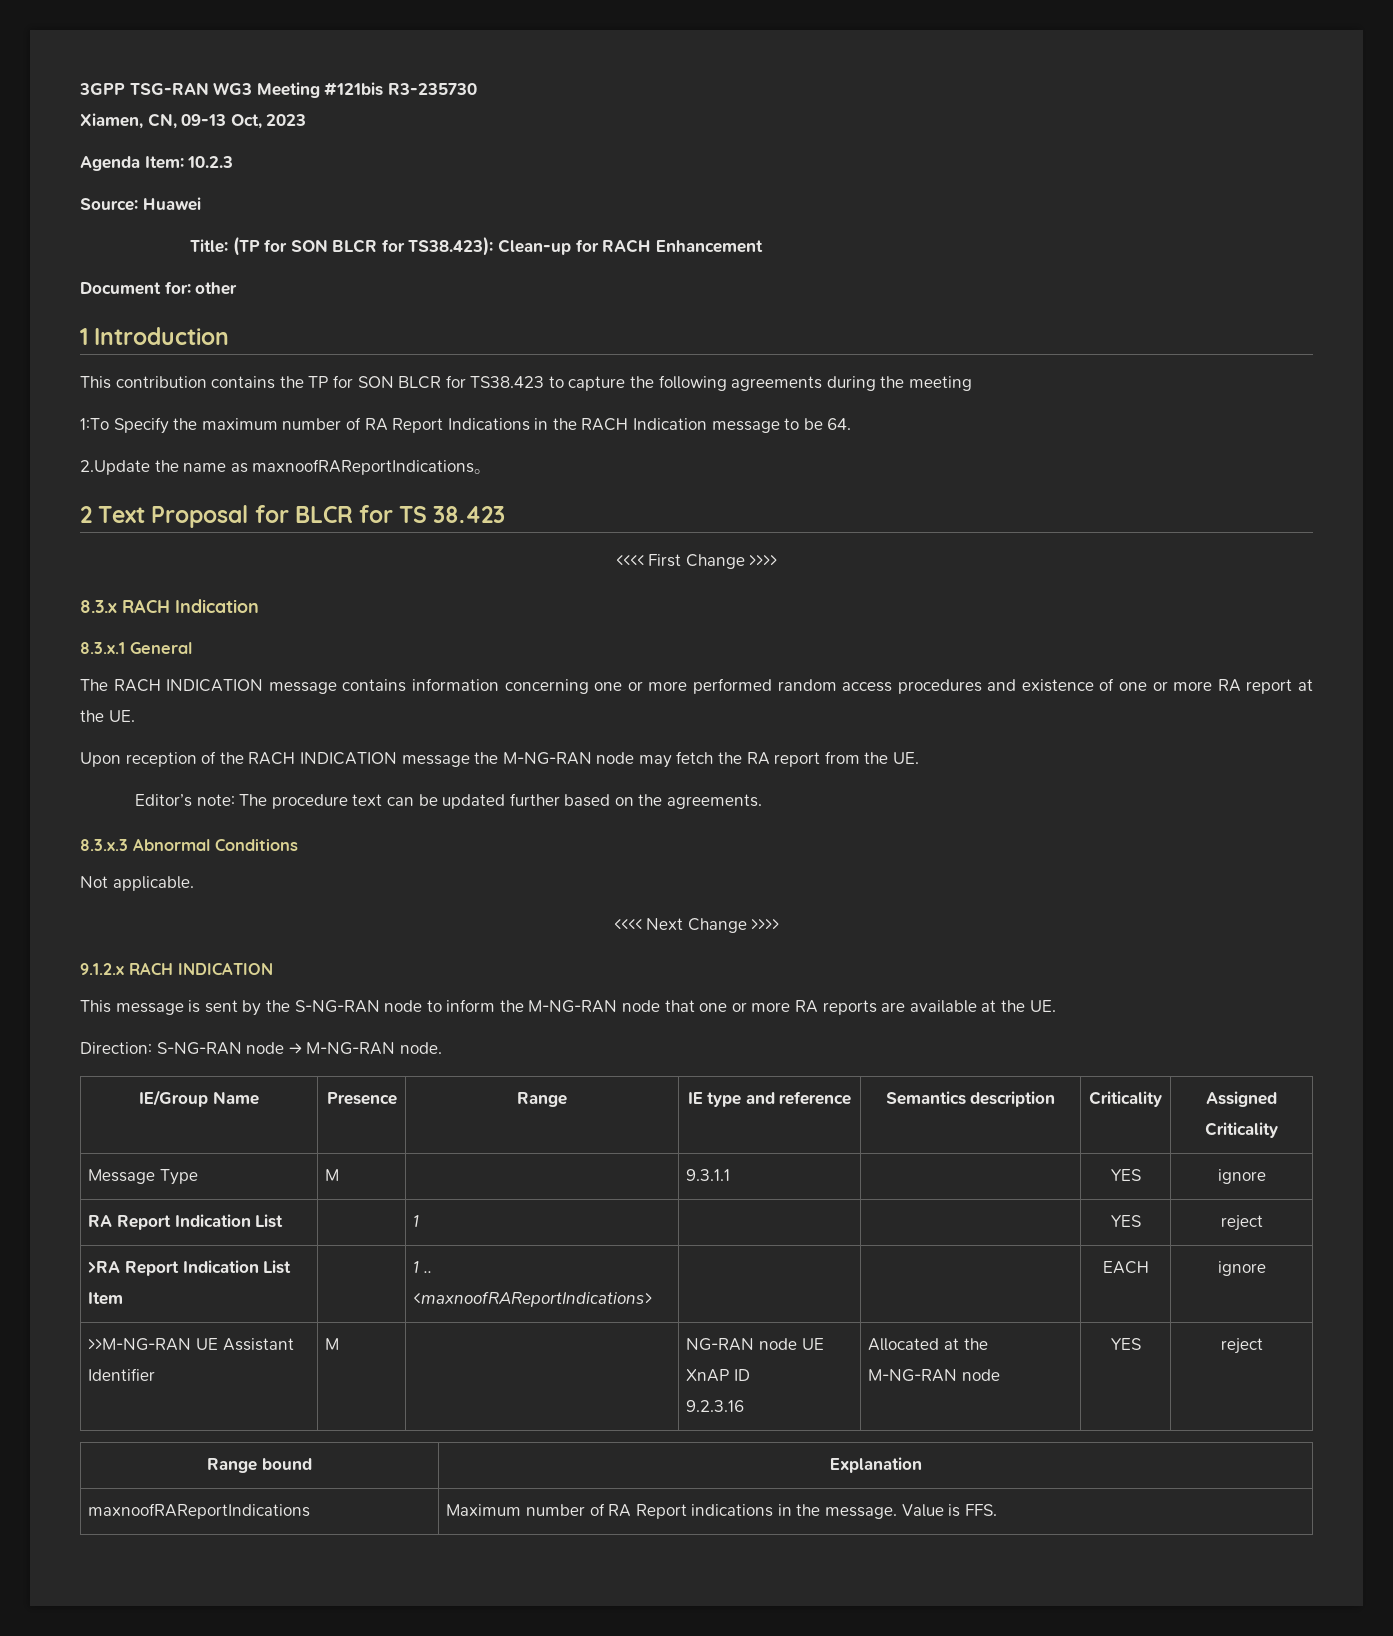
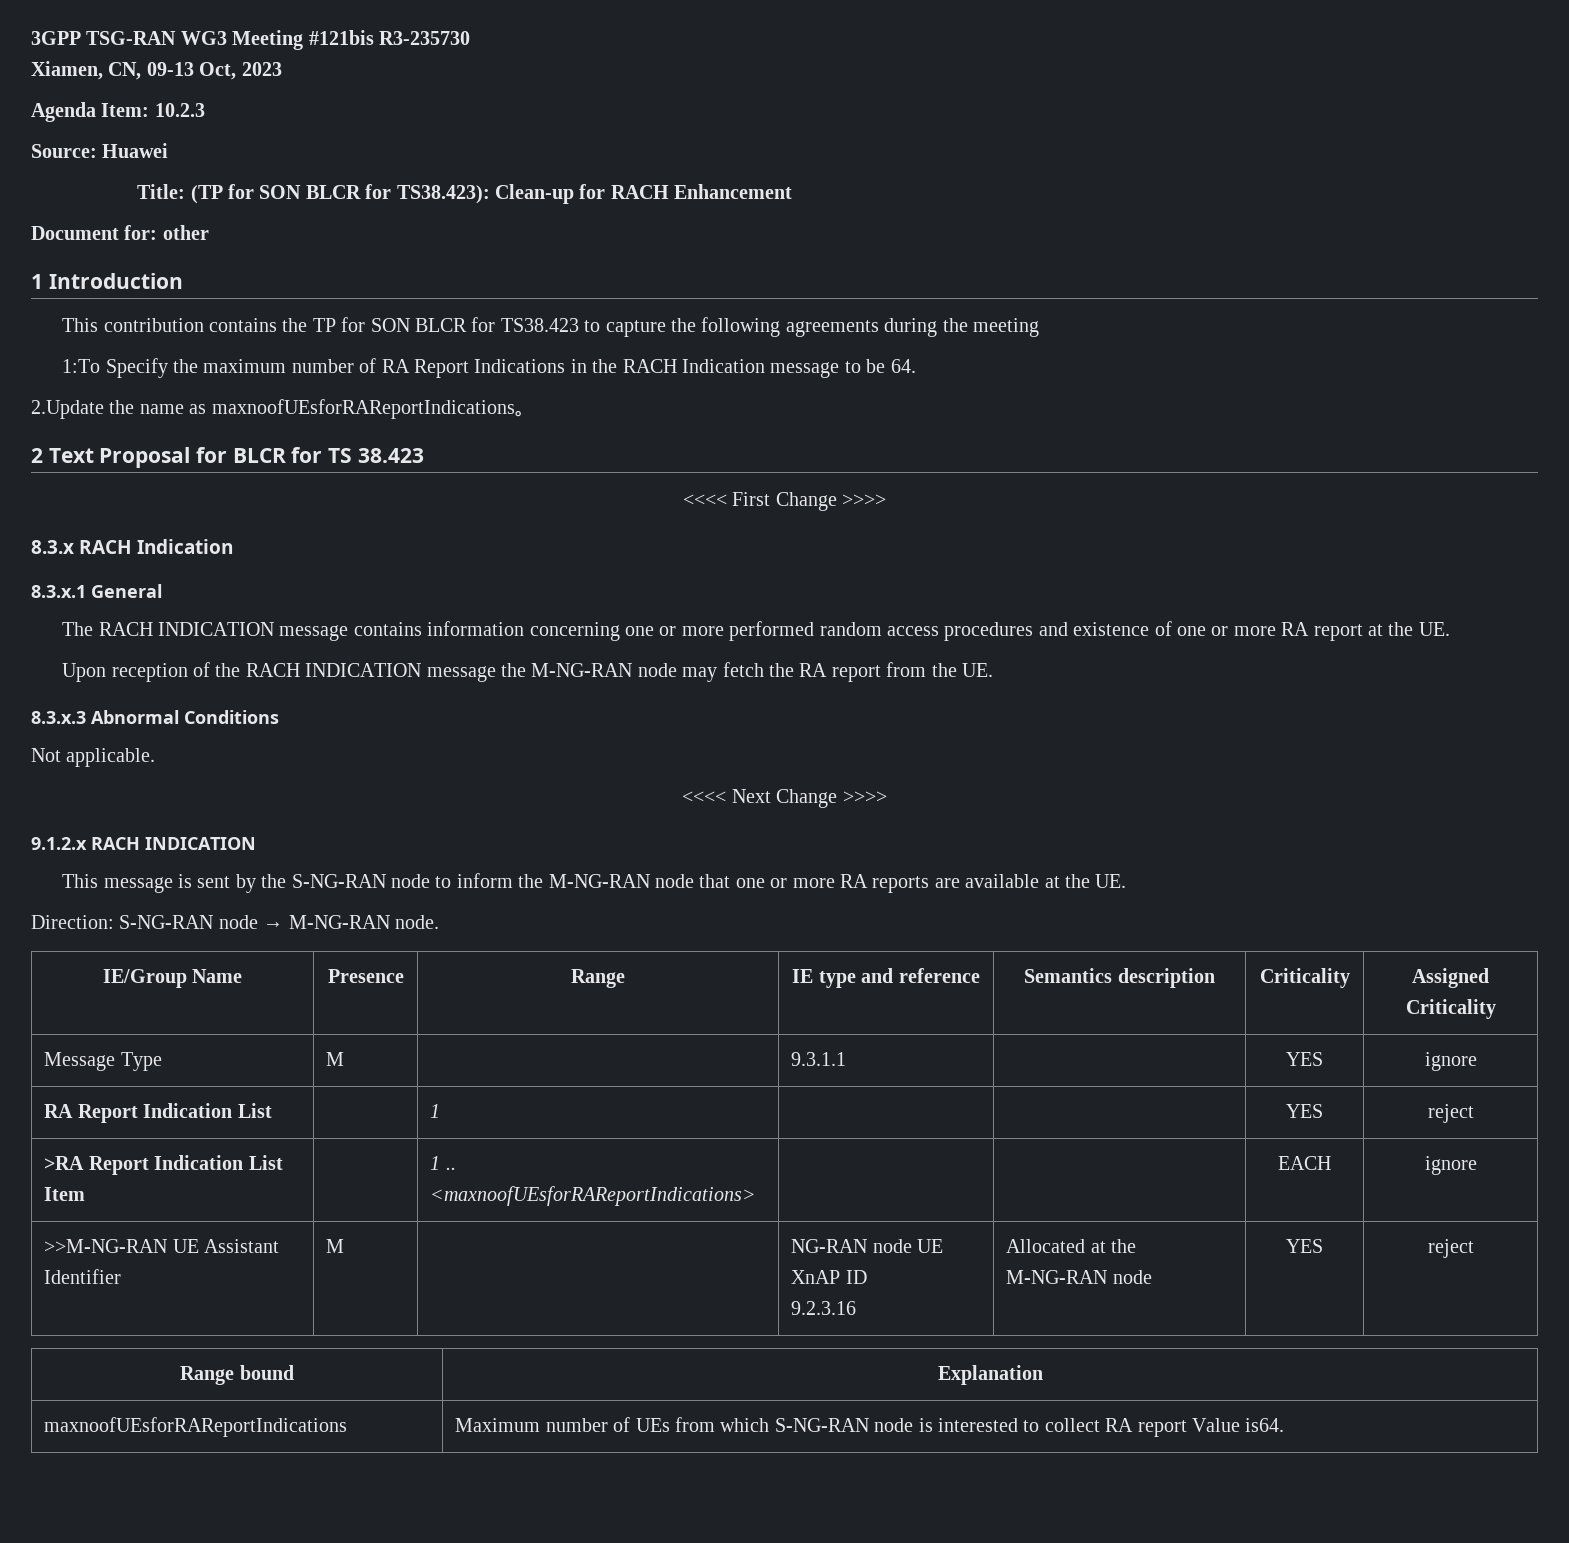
[252,459,475,475] maxnoofRAReportIndications -> [211,399,515,419] maxnoofUEsforRAReportIndications
[134,793,763,809] // Editor’s note: The procedure text can be updated further based on the agreements. -> (994, 670) none
[413,1291,653,1307] <maxnoofRAReportIndications> -> [430,1186,757,1206] <maxnoofUEsforRAReportIndications>
[88,1503,311,1519] maxnoofRAReportIndications -> [44,1417,348,1437] maxnoofUEsforRAReportIndications
[608,1504,997,1519] RA Report indications in the message. Value is FFS. -> [635,1417,1285,1437] UEs from which S-NG-RAN node is interested to collect RA report Value is64.

